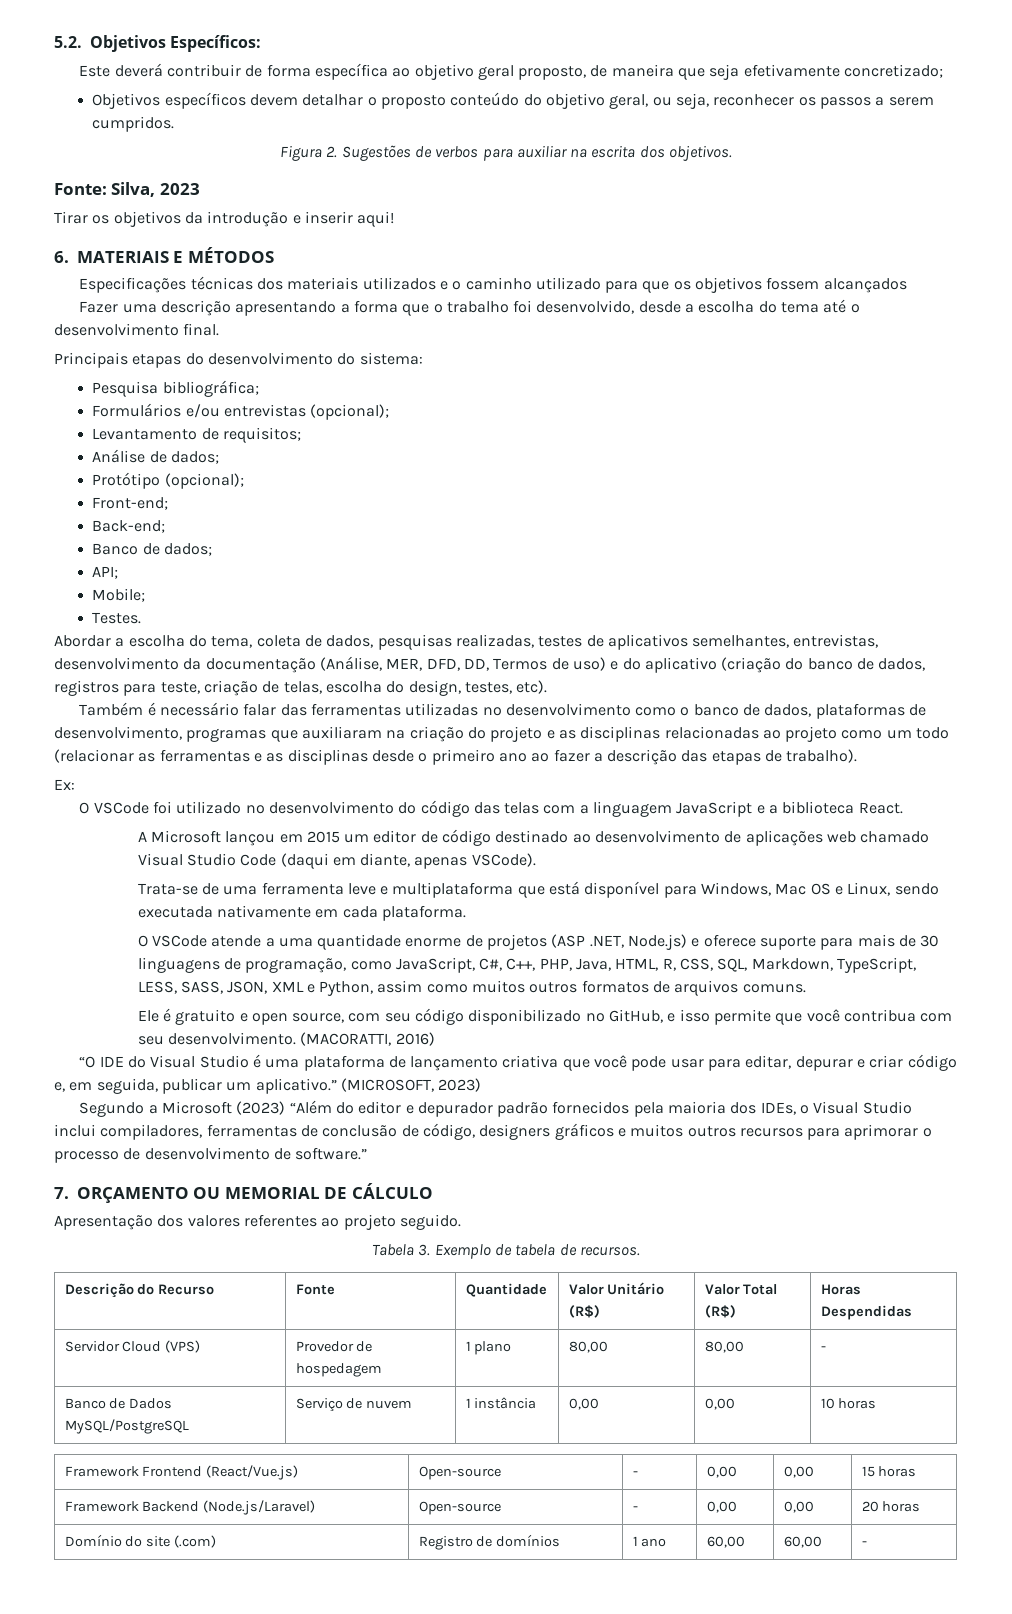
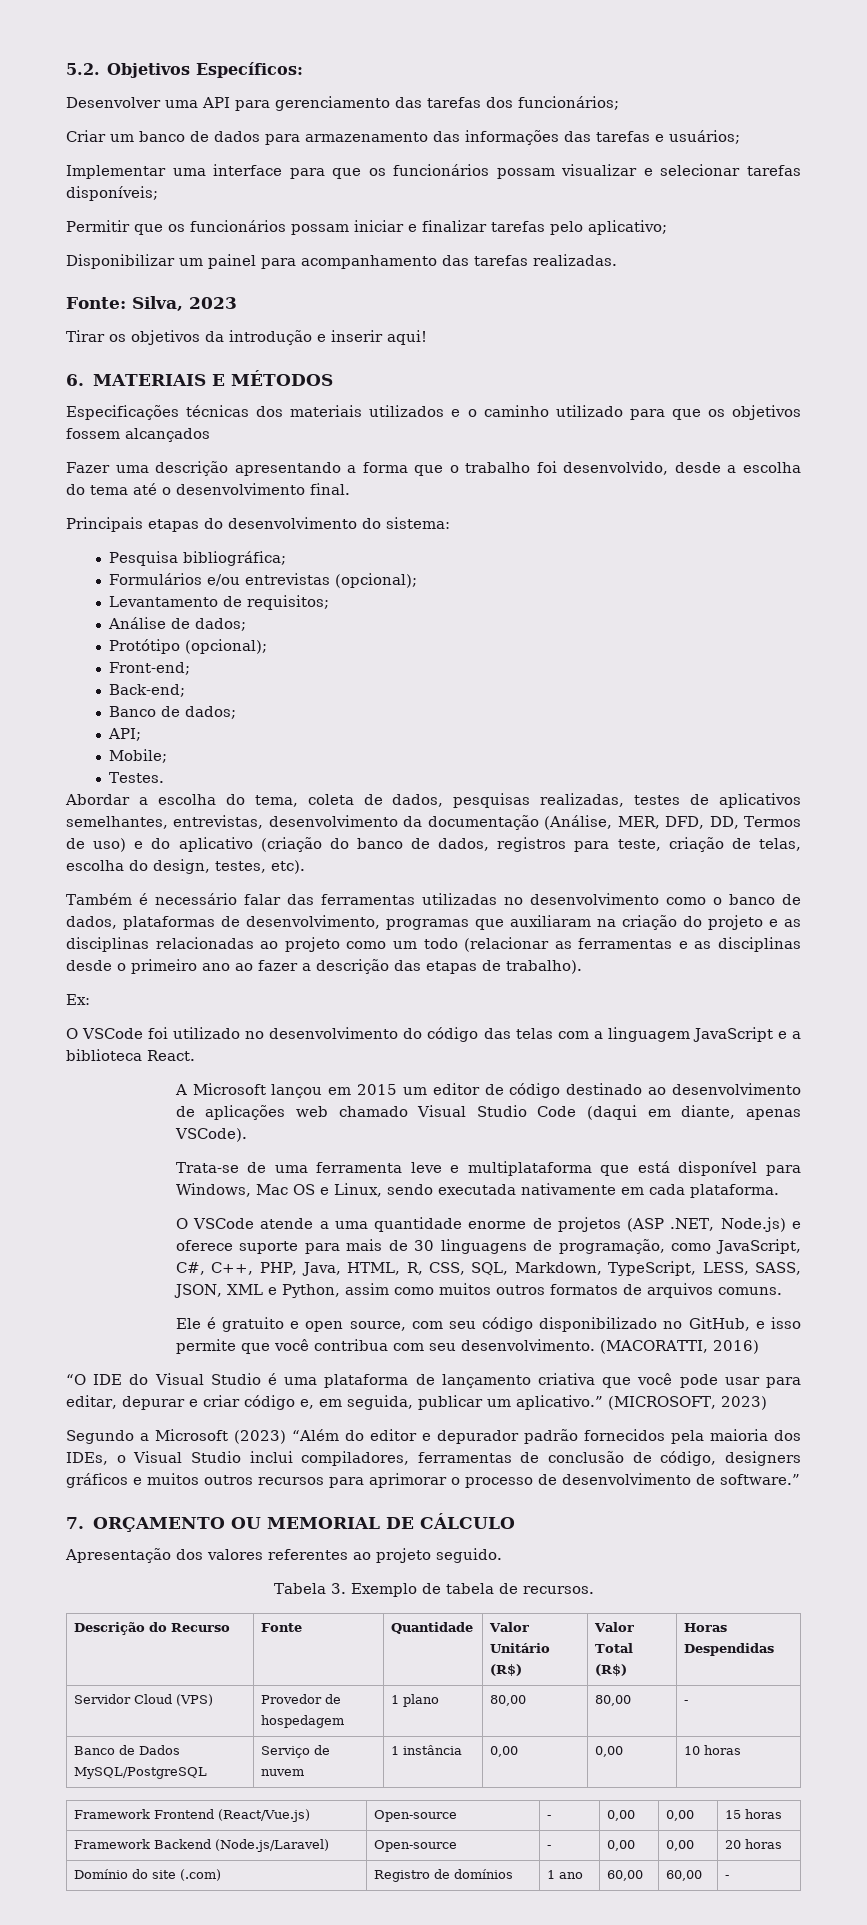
[79,63,944,80] [92,92,934,109] [92,116,175,132] [279,145,733,161] Este deverá contribuir de forma específica ao objetivo geral proposto, de maneira que seja efetivamente concretizado; // Objetivos específicos devem detalhar o proposto conteúdo do objetivo geral, ou seja, reconhecer os passos a serem cumpridos. // Figura 2. Sugestões de verbos para auxiliar na escrita dos objetivos. -> [66,96,619,111] [66,130,740,145] [66,164,801,179] [66,186,158,201] [66,220,667,235] [66,254,617,269] Desenvolver uma API para gerenciamento das tarefas dos funcionários; // Criar um banco de dados para armazenamento das informações das tarefas e usuários; // Implementar uma interface para que os funcionários possam visualizar e selecionar tarefas disponíveis; // Permitir que os funcionários possam iniciar e finalizar tarefas pelo aplicativo; // Disponibilizar um painel para acompanhamento das tarefas realizadas.

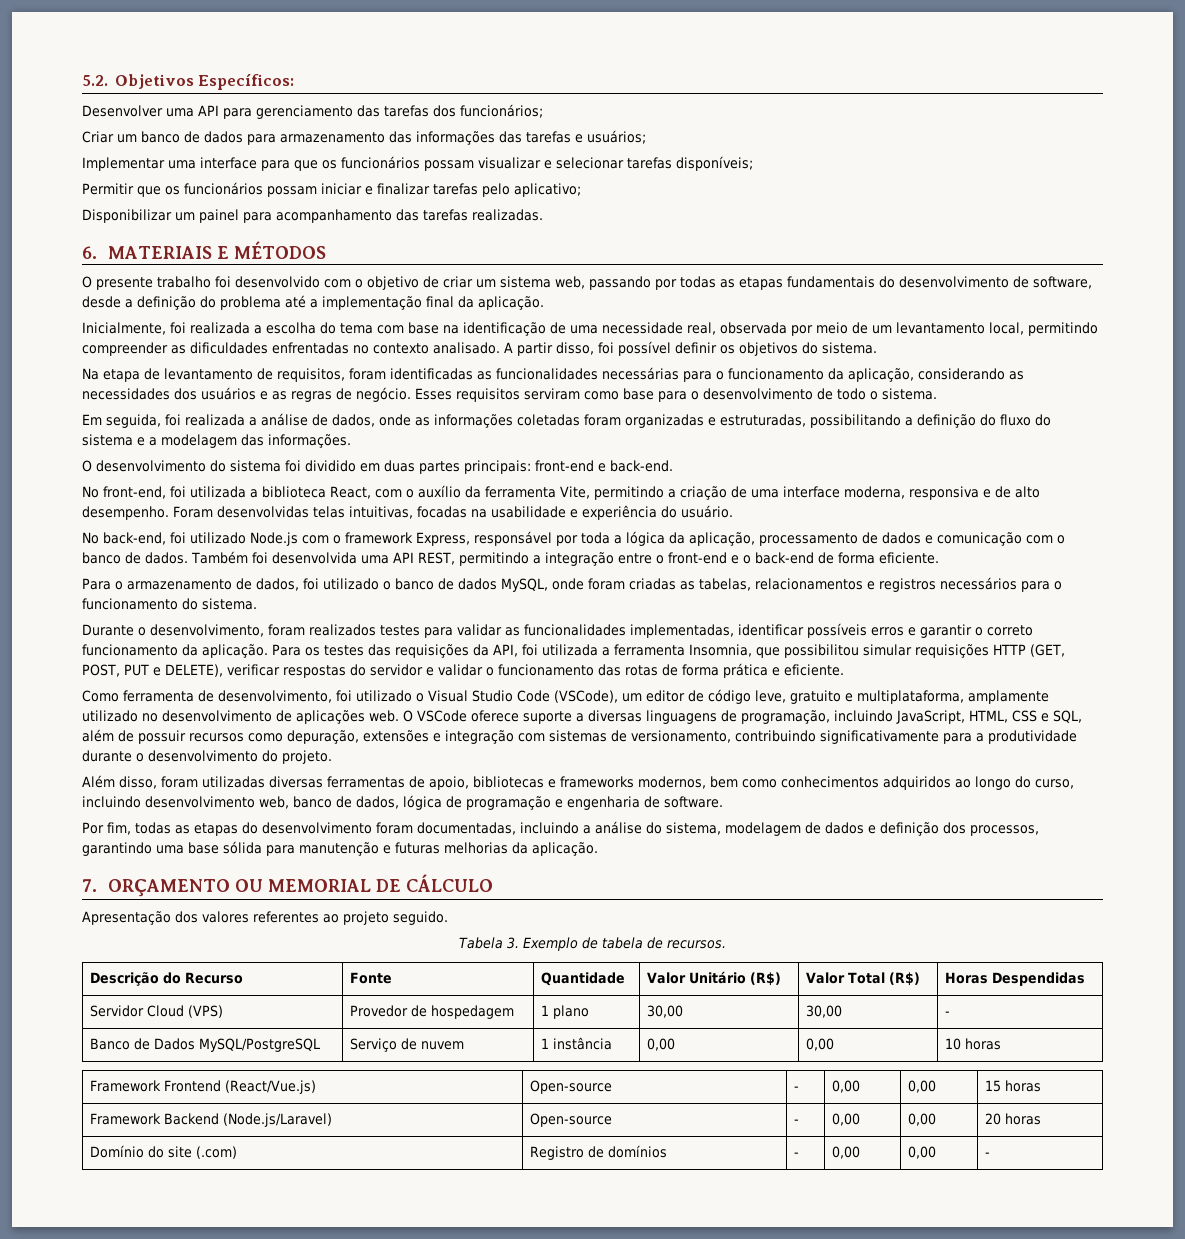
[66,296,237,311] [66,330,427,345] [66,370,334,386] [66,405,801,420] [66,428,210,442] [66,461,801,476] [66,483,350,495] [66,517,450,532] [109,551,287,566] [109,573,418,588] [109,595,330,610] [108,617,247,631] [109,639,268,654] [109,662,191,675] [109,684,186,697] [109,706,237,719] [108,728,142,741] [109,749,168,763] [109,772,165,783] [65,793,801,808] [66,815,802,830] [66,837,801,852] [66,859,305,874] [66,893,802,905] [66,915,801,930] [66,937,801,952] [66,959,582,974] [66,994,90,1005] [66,1027,802,1042] [66,1049,195,1061] [174,1083,801,1098] [175,1105,802,1120] [174,1128,247,1142] [175,1161,801,1176] [175,1183,779,1198] [175,1217,801,1232] [175,1239,801,1254] [175,1261,801,1276] [173,1283,782,1298] [175,1317,801,1332] [175,1339,759,1354] [66,1373,802,1388] [66,1395,767,1410] [66,1429,801,1444] [66,1451,801,1466] [66,1473,800,1488] Fonte: Silva, 2023 // Tirar os objetivos da introdução e inserir aqui! // 6. MATERIAIS E MÉTODOS // Especificações técnicas dos materiais utilizados e o caminho utilizado para que os objetivos fossem alcançados // Fazer uma descrição apresentando a forma que o trabalho foi desenvolvido, desde a escolha do tema até o desenvolvimento final. // Principais etapas do desenvolvimento do sistema: // Pesquisa bibliográfica; // Formulários e/ou entrevistas (opcional); // Levantamento de requisitos; // Análise de dados; // Protótipo (opcional); // Front-end; // Back-end; // Banco de dados; // API; // Mobile; // Testes. // Abordar a escolha do tema, coleta de dados, pesquisas realizadas, testes de aplicativos semelhantes, entrevistas, desenvolvimento da documentação (Análise, MER, DFD, DD, Termos de uso) e do aplicativo (criação do banco de dados, registros para teste, criação de telas, escolha do design, testes, etc). // Também é necessário falar das ferramentas utilizadas no desenvolvimento como o banco de dados, plataformas de desenvolvimento, programas que auxiliaram na criação do projeto e as disciplinas relacionadas ao projeto como um todo (relacionar as ferramentas e as disciplinas desde o primeiro ano ao fazer a descrição das etapas de trabalho). // Ex: // O VSCode foi utilizado no desenvolvimento do código das telas com a linguagem JavaScript e a biblioteca React. // A Microsoft lançou em 2015 um editor de código destinado ao desenvolvimento de aplicações web chamado Visual Studio Code (daqui em diante, apenas VSCode). // Trata-se de uma ferramenta leve e multiplataforma que está disponível para Windows, Mac OS e Linux, sendo executada nativamente em cada plataforma. // O VSCode atende a uma quantidade enorme de projetos (ASP .NET, Node.js) e oferece suporte para mais de 30 linguagens de programação, como JavaScript, C#, C++, PHP, Java, HTML, R, CSS, SQL, Markdown, TypeScript, LESS, SASS, JSON, XML e Python, assim como muitos outros formatos de arquivos comuns. // Ele é gratuito e open source, com seu código disponibilizado no GitHub, e isso permite que você contribua com seu desenvolvimento. (MACORATTI, 2016) // “O IDE do Visual Studio é uma plataforma de lançamento criativa que você pode usar para editar, depurar e criar código e, em seguida, publicar um aplicativo.” (MICROSOFT, 2023) // Segundo a Microsoft (2023) “Além do editor e depurador padrão fornecidos pela maioria dos IDEs, o Visual Studio inclui compiladores, ferramentas de conclusão de código, designers gráficos e muitos outros recursos para aprimorar o processo de desenvolvimento de software.” -> [82,241,327,259] [82,276,1092,290] [82,295,544,310] [82,322,1098,336] [82,341,877,356] [82,367,1024,382] [82,387,937,402] [82,413,1051,428] [82,434,351,448] [82,460,673,474] [82,485,1040,500] [82,505,733,520] [82,531,1065,546] [82,551,939,566] [82,577,1062,592] [82,598,257,610] [82,623,1033,638] [82,644,1065,658] [82,663,844,678] [82,689,1049,704] [82,710,1082,724] [82,729,1077,744] [82,750,332,764] [82,775,1074,790] [82,795,723,810] [82,821,1039,836] [82,841,598,856] 6. MATERIAIS E MÉTODOS // O presente trabalho foi desenvolvido com o objetivo de criar um sistema web, passando por todas as etapas fundamentais do desenvolvimento de software, desde a definição do problema até a implementação final da aplicação. // Inicialmente, foi realizada a escolha do tema com base na identificação de uma necessidade real, observada por meio de um levantamento local, permitindo compreender as dificuldades enfrentadas no contexto analisado. A partir disso, foi possível definir os objetivos do sistema. // Na etapa de levantamento de requisitos, foram identificadas as funcionalidades necessárias para o funcionamento da aplicação, considerando as necessidades dos usuários e as regras de negócio. Esses requisitos serviram como base para o desenvolvimento de todo o sistema. // Em seguida, foi realizada a análise de dados, onde as informações coletadas foram organizadas e estruturadas, possibilitando a definição do fluxo do sistema e a modelagem das informações. // O desenvolvimento do sistema foi dividido em duas partes principais: front-end e back-end. // No front-end, foi utilizada a biblioteca React, com o auxílio da ferramenta Vite, permitindo a criação de uma interface moderna, responsiva e de alto desempenho. Foram desenvolvidas telas intuitivas, focadas na usabilidade e experiência do usuário. // No back-end, foi utilizado Node.js com o framework Express, responsável por toda a lógica da aplicação, processamento de dados e comunicação com o banco de dados. Também foi desenvolvida uma API REST, permitindo a integração entre o front-end e o back-end de forma eficiente. // Para o armazenamento de dados, foi utilizado o banco de dados MySQL, onde foram criadas as tabelas, relacionamentos e registros necessários para o funcionamento do sistema. // Durante o desenvolvimento, foram realizados testes para validar as funcionalidades implementadas, identificar possíveis erros e garantir o correto funcionamento da aplicação. Para os testes das requisições da API, foi utilizada a ferramenta Insomnia, que possibilitou simular requisições HTTP (GET, POST, PUT e DELETE), verificar respostas do servidor e validar o funcionamento das rotas de forma prática e eficiente. // Como ferramenta de desenvolvimento, foi utilizado o Visual Studio Code (VSCode), um editor de código leve, gratuito e multiplataforma, amplamente utilizado no desenvolvimento de aplicações web. O VSCode oferece suporte a diversas linguagens de programação, incluindo JavaScript, HTML, CSS e SQL, além de possuir recursos como depuração, extensões e integração com sistemas de versionamento, contribuindo significativamente para a produtividade durante o desenvolvimento do projeto. // Além disso, foram utilizadas diversas ferramentas de apoio, bibliotecas e frameworks modernos, bem como conhecimentos adquiridos ao longo do curso, incluindo desenvolvimento web, banco de dados, lógica de programação e engenharia de software. // Por fim, todas as etapas do desenvolvimento foram documentadas, incluindo a análise do sistema, modelagem de dados e definição dos processos, garantindo uma base sólida para manutenção e futuras melhorias da aplicação.
[490,1695,527,1706] [595,1695,632,1706] 80,00 | 80,00 -> [647,1005,684,1018] [806,1005,843,1018] 30,00 | 30,00
[547,1870,584,1879] [607,1870,644,1881] [666,1870,703,1881] 1 ano | 60,00 | 60,00 -> [794,1152,800,1157] [832,1146,861,1159] [908,1146,937,1159] - | 0,00 | 0,00

